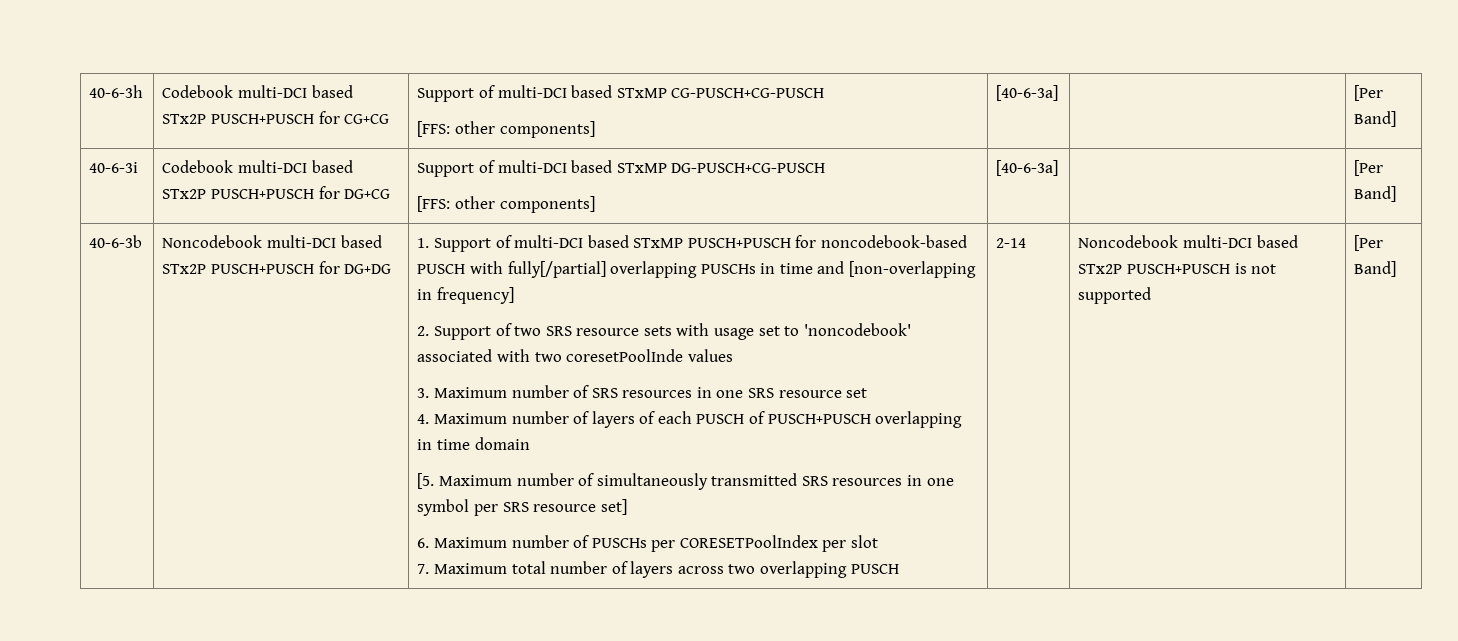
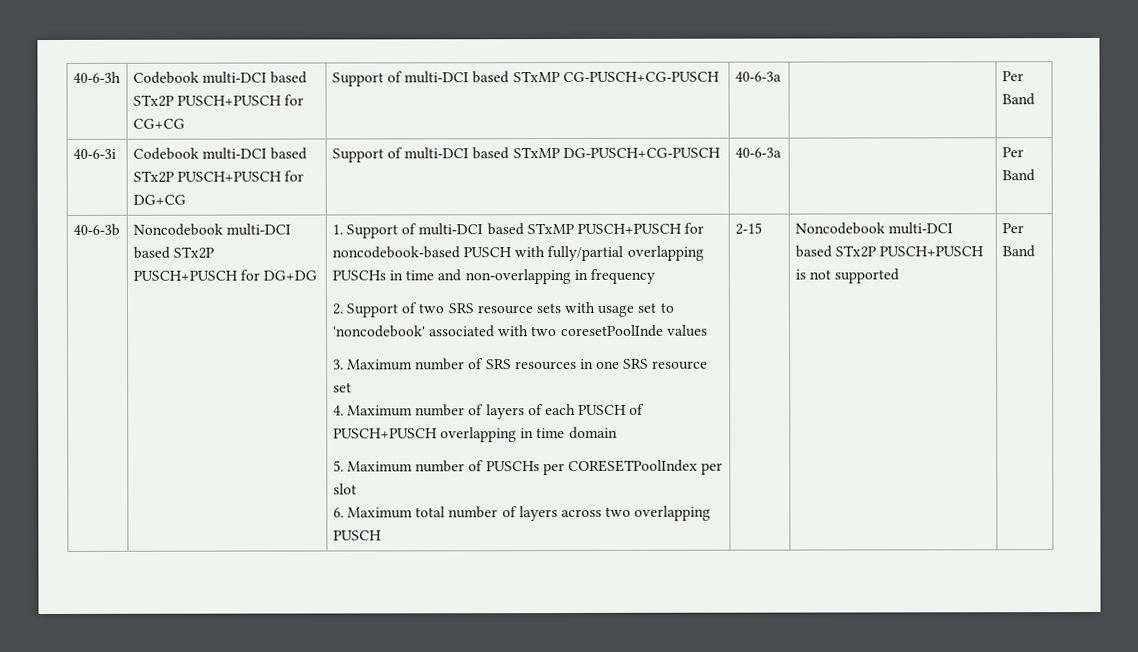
[417,121,595,138] [996,85,1059,101] [1354,85,1384,101] [1354,111,1397,127] // [FFS: other components] | [40-6-3a] | | [Per Band] -> [734,71,782,82] [1001,71,1024,82] [1001,93,1035,106] | 40-6-3a | | Per Band
[417,196,595,213] [996,160,1059,176] [1354,160,1384,176] [1354,186,1397,202] // [FFS: other components] | [40-6-3a] | | [Per Band] -> [734,147,782,158] [1001,147,1024,158] [1001,169,1035,182] | 40-6-3a | | Per Band
[507,261,606,278] fully[/partial] -> [547,245,624,262] fully/partial
[849,261,977,278] [417,287,514,304] [non-overlapping in frequency] -> [464,268,655,285] non-overlapping in frequency
[417,473,954,490] [417,499,627,516] [417,538,430,548] [5. Maximum number of simultaneously transmitted SRS resources in one symbol per SRS resource set] // 6. -> [332,460,344,472] 5.
[417,564,430,574] 7. -> [332,507,344,518] 6.
[996,238,1027,248] 2-14 -> [734,222,762,235] 2-15
[1354,235,1384,251] [1354,261,1397,277] [Per Band] -> [1001,223,1024,234] [1001,245,1035,258] Per Band

